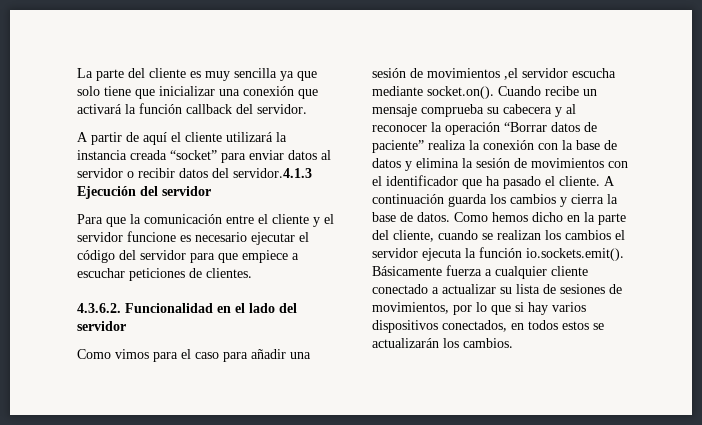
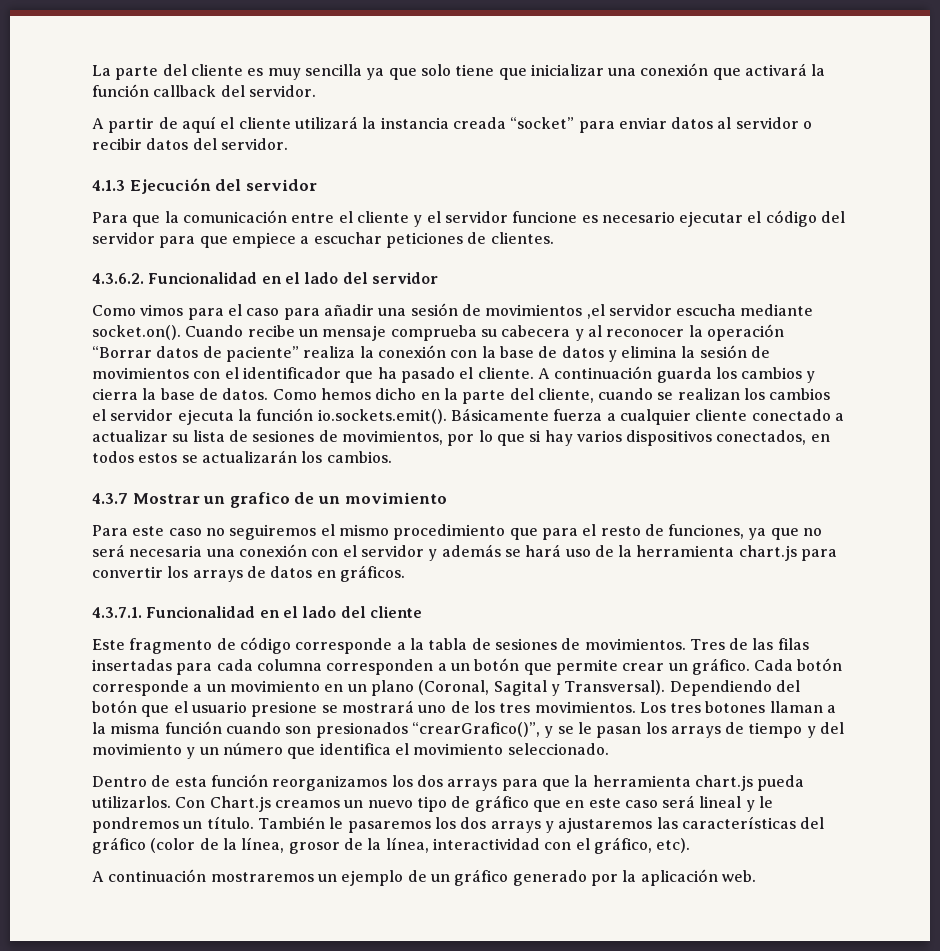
[233,168,312,178] servidor.4.1.3 -> [220,138,288,150] [92,180,125,191] servidor. // 4.1.3
(513, 343) none -> [92,492,447,508] [92,524,823,540] [92,544,838,561] [92,565,405,582] [92,606,422,618] [92,637,809,654] [92,658,843,675] [92,680,800,696] [92,700,837,717] [92,721,845,738] [92,743,609,759] [92,774,805,791] [92,795,774,812] [92,816,825,833] [92,837,691,854] [92,869,756,886] // 4.3.7 Mostrar un grafico de un movimiento // Para este caso no seguiremos el mismo procedimiento que para el resto de funciones, ya que no será necesaria una conexión con el servidor y además se hará uso de la herramienta chart.js para convertir los arrays de datos en gráficos. // 4.3.7.1. Funcionalidad en el lado del cliente // Este fragmento de código corresponde a la tabla de sesiones de movimientos. Tres de las filas insertadas para cada columna corresponden a un botón que permite crear un gráfico. Cada botón corresponde a un movimiento en un plano (Coronal, Sagital y Transversal). Dependiendo del botón que el usuario presione se mostrará uno de los tres movimientos. Los tres botones llaman a la misma función cuando son presionados “crearGrafico()”, y se le pasan los arrays de tiempo y del movimiento y un número que identifica el movimiento seleccionado. // Dentro de esta función reorganizamos los dos arrays para que la herramienta chart.js pueda utilizarlos. Con Chart.js creamos un nuevo tipo de gráfico que en este caso será lineal y le pondremos un título. También le pasaremos los dos arrays y ajustaremos las características del gráfico (color de la línea, grosor de la línea, interactividad con el gráfico, etc). // A continuación mostraremos un ejemplo de un gráfico generado por la aplicación web.

